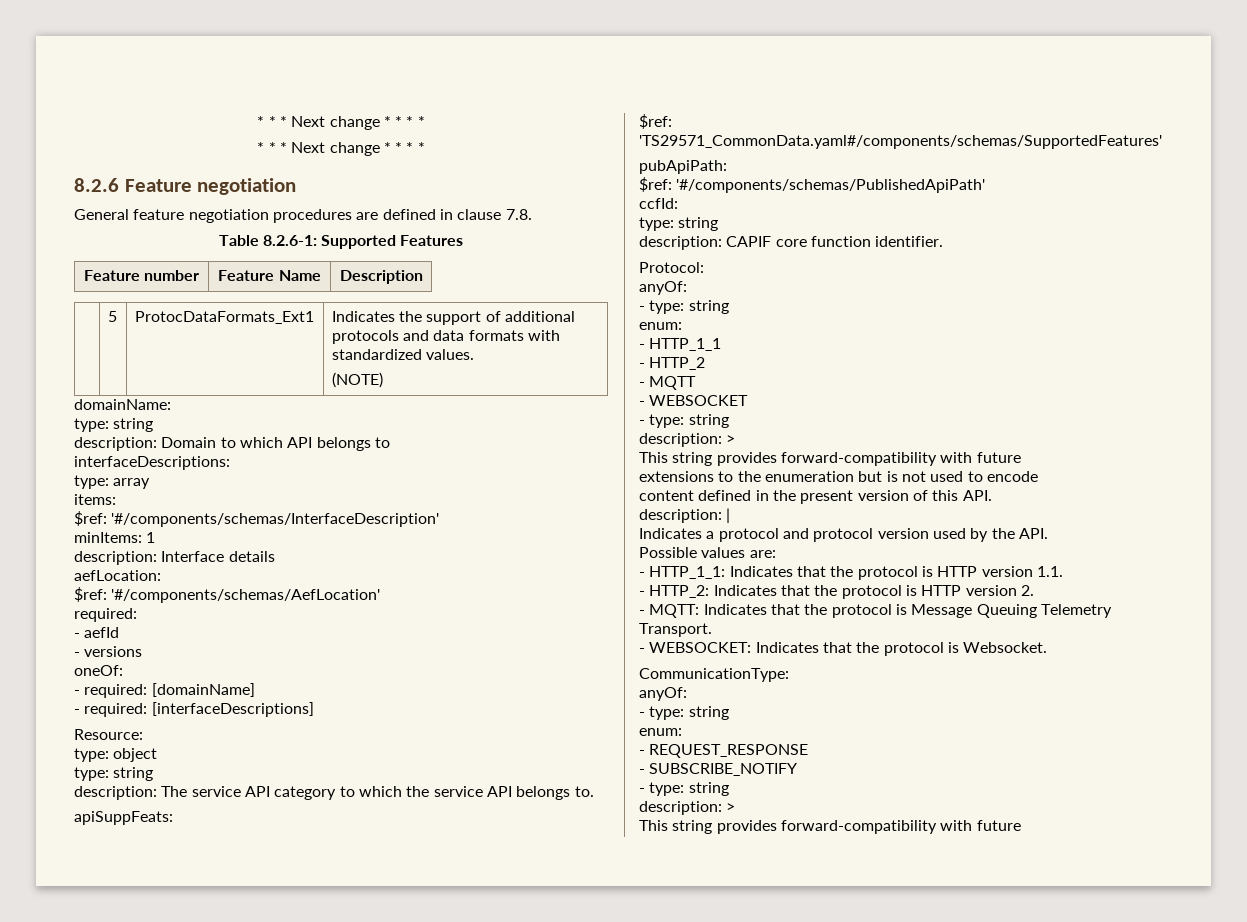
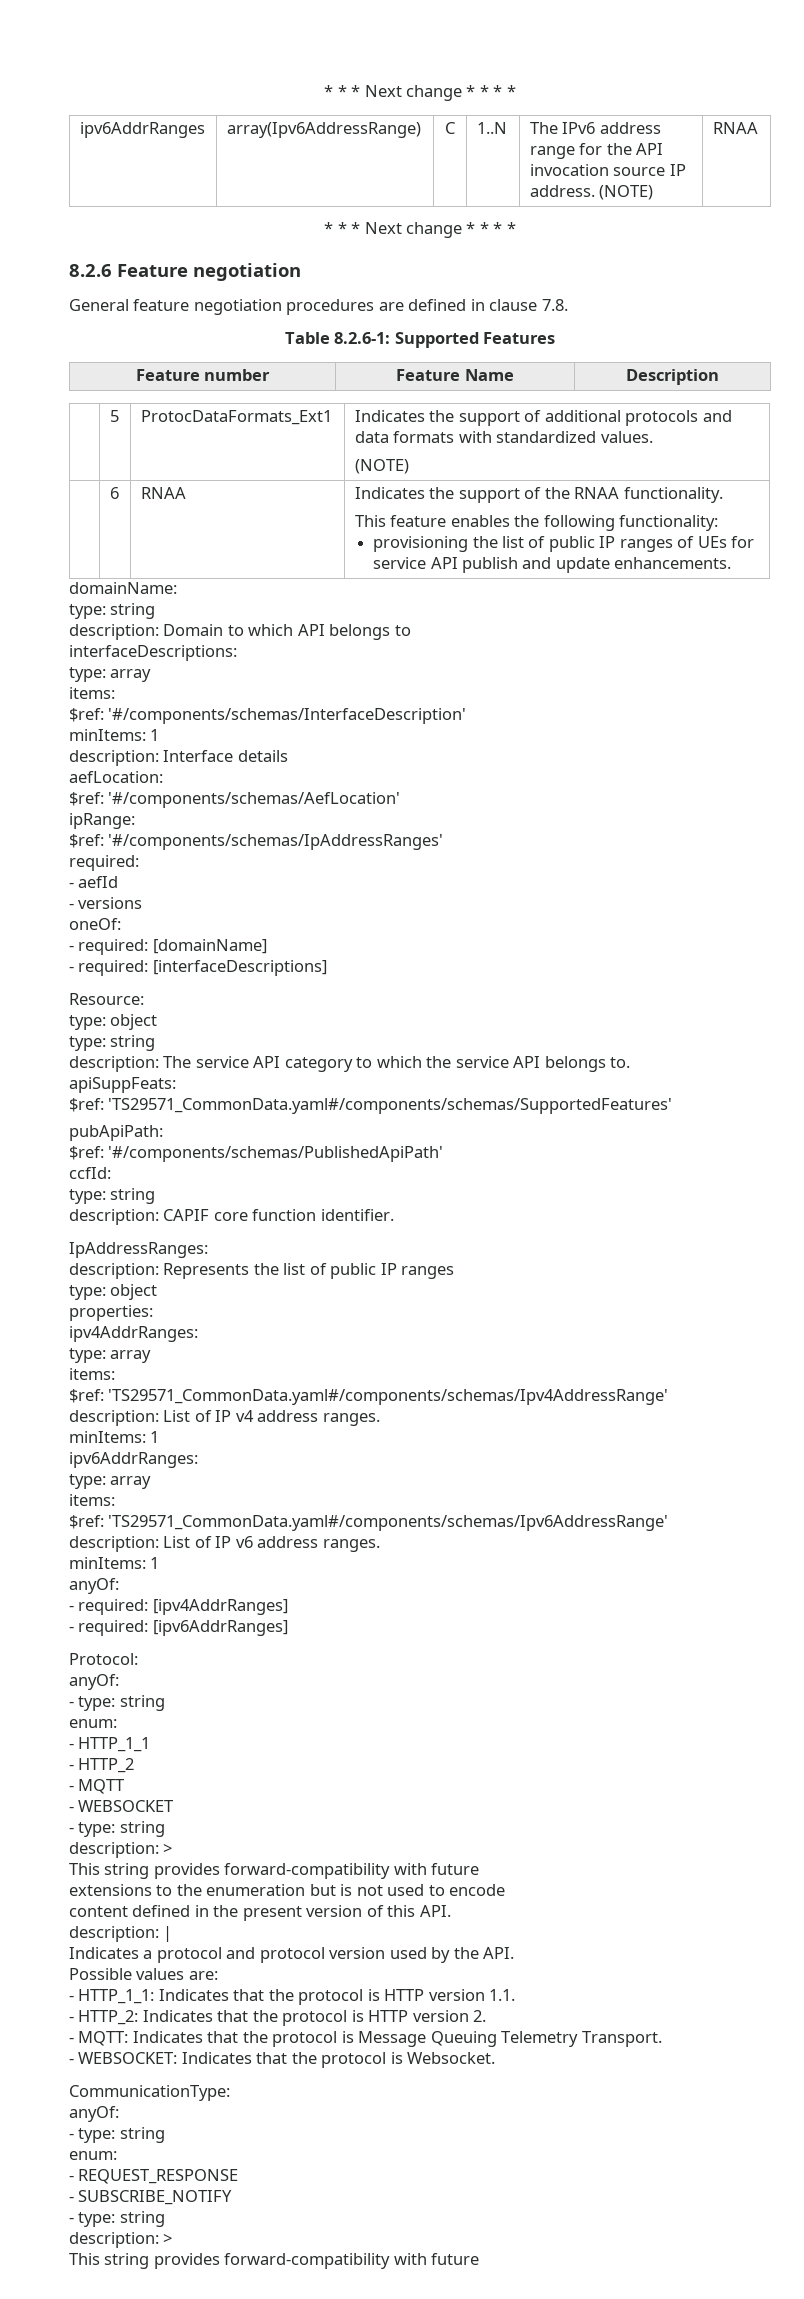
[257,116,425,130] * * * Next change * * * * -> [324,85,516,101] [79,122,205,138] [226,122,421,138] [445,122,455,134] [476,122,507,134] [529,122,661,134] [529,143,664,159] [529,164,686,176] [529,185,654,200] [712,122,758,134] * * * Next change * * * * // ipv6AddrRanges | array(Ipv6AddressRange) | C | 1..N | The IPv6 address range for the API invocation source IP address. (NOTE) | RNAA
(383, 380) none -> [109,487,119,499] [140,487,186,499] [354,487,723,503] [354,515,719,531] [373,536,755,552] [373,557,732,573] // | 6 | RNAA | Indicates the support of the RNAA functionality. // This feature enables the following functionality: // provisioning the list of public IP ranges of UEs for service API publish and update enhancements.
(381, 596) none -> [69,813,135,829] [69,834,444,850] // ipRange: // $ref: '#/components/schemas/IpAddressRanges'
(944, 241) none -> [69,1242,208,1258] [69,1263,455,1279] [69,1284,158,1300] [69,1305,153,1321] [69,1326,198,1342] [69,1348,152,1363] [69,1368,115,1380] [69,1389,669,1405] [69,1410,380,1426] [69,1431,160,1443] [69,1452,198,1468] [69,1474,152,1489] [69,1494,115,1506] [69,1515,669,1531] [69,1536,380,1552] [69,1557,160,1569] [69,1578,119,1594] [69,1599,288,1615] [69,1620,288,1636] // IpAddressRanges: // description: Represents the list of public IP ranges // type: object // properties: // ipv4AddrRanges: // type: array // items: // $ref: 'TS29571_CommonData.yaml#/components/schemas/Ipv4AddressRange' // description: List of IP v4 address ranges. // minItems: 1 // ipv6AddrRanges: // type: array // items: // $ref: 'TS29571_CommonData.yaml#/components/schemas/Ipv6AddressRange' // description: List of IP v6 address ranges. // minItems: 1 // anyOf: // - required: [ipv4AddrRanges] // - required: [ipv6AddrRanges]

